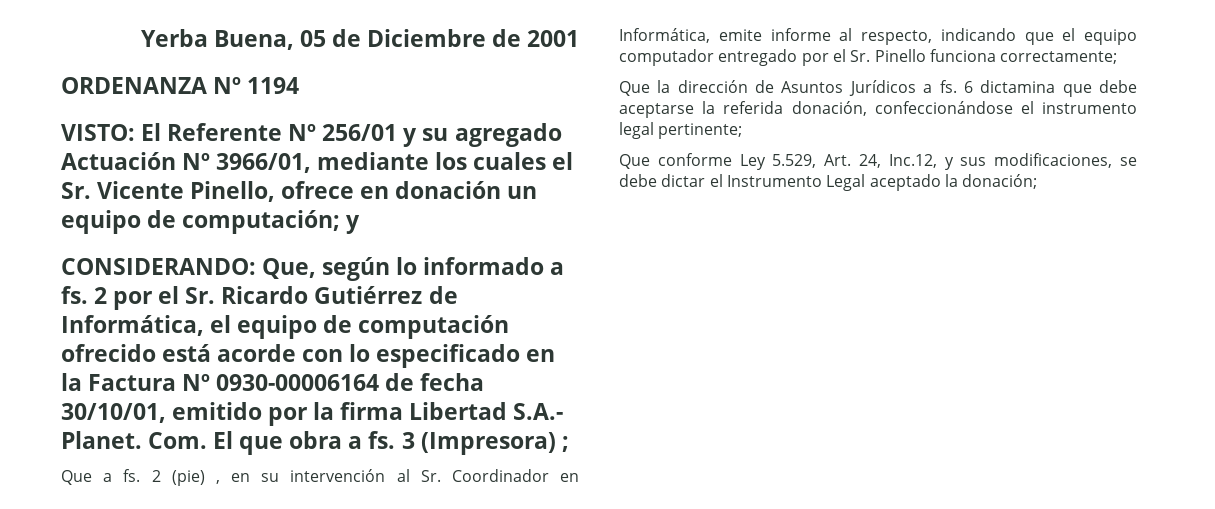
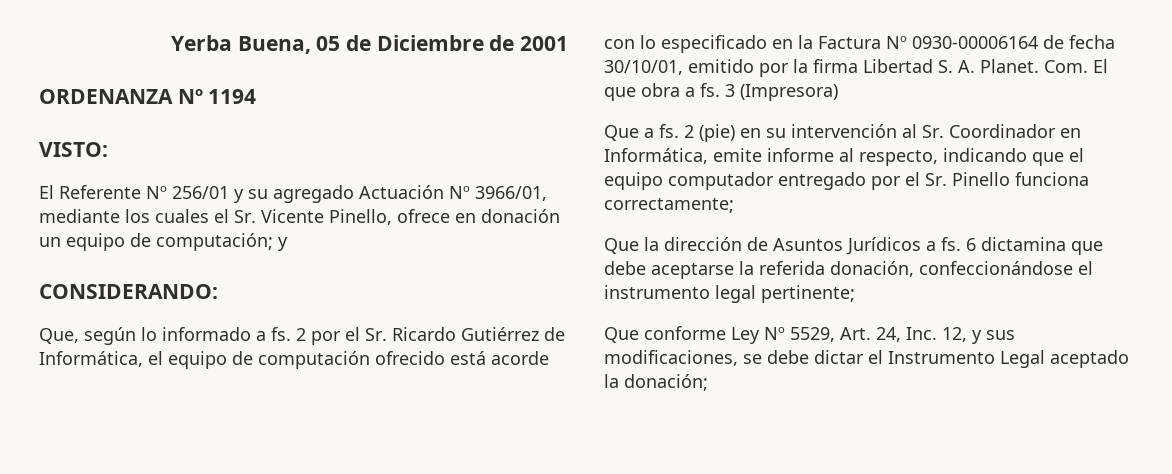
(135, 132) none -> (108, 149) //
(256, 266) none -> (218, 291) //
[513,403,564,420] S.A.- -> [938,60,975,73] S. A.
[561,436,569,452] ; -> (838, 92) none
[215,480,220,484] , -> (735, 133) none
[772,154,937,168] 5.529, Art. 24, Inc.12, -> [764,327,967,342] Nº 5529, Art. 24, Inc. 12,

